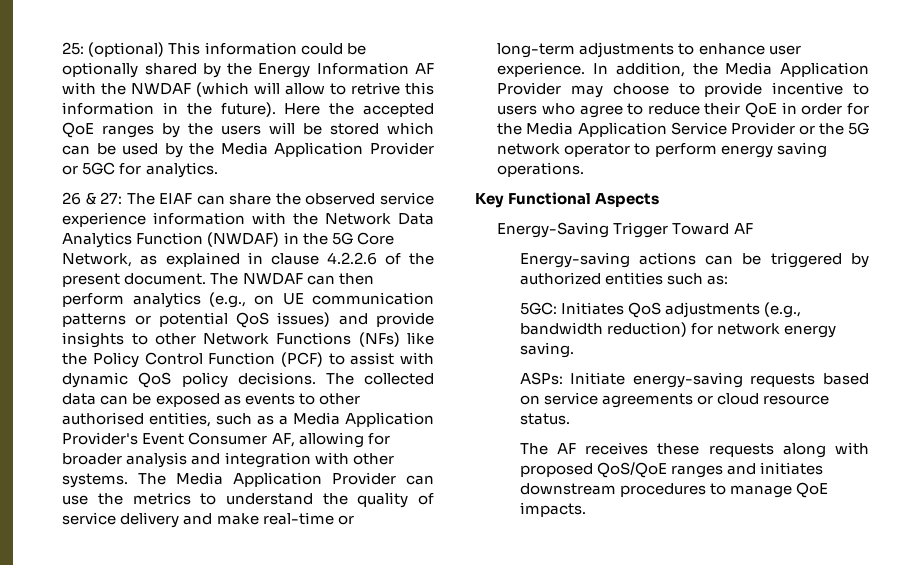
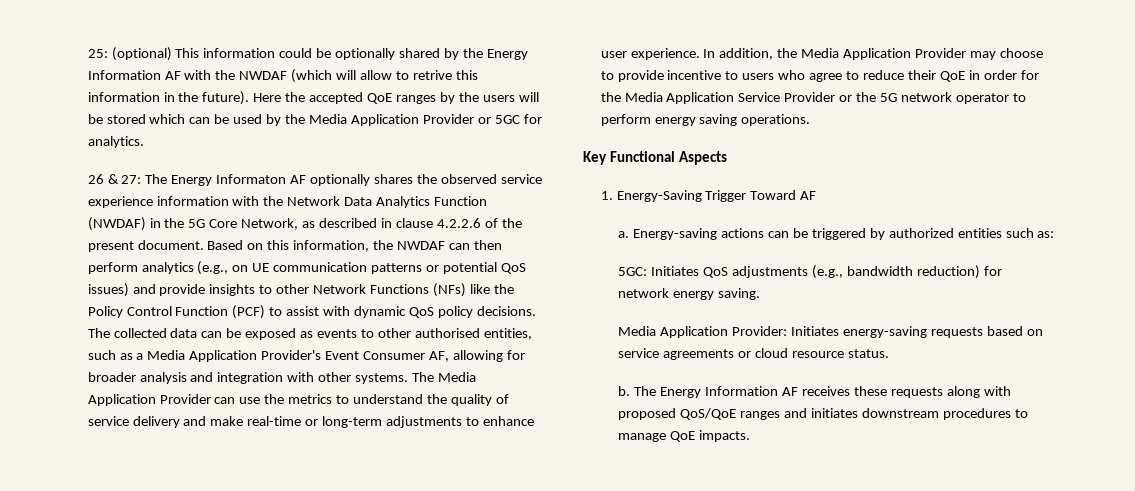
[159,193,272,205] EIAF can share -> [171,174,413,186] Energy Informaton AF optionally shares
[165,252,240,267] explained -> [319,218,378,228] described
[210,273,239,285] The -> [207,240,394,252] Based on this information, the
(660, 200) none -> [600,191,613,200] 1.
(753, 228) none -> [618,231,630,238] a.
[519,372,626,385] ASPs: Initiate -> [618,326,840,338] Media Application Provider: Initiates
[519,443,548,455] The -> [618,386,779,398] b. The Energy Information

